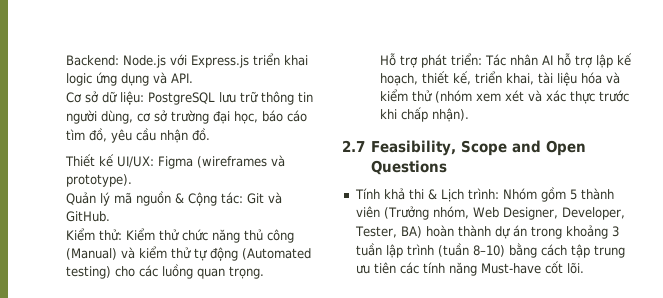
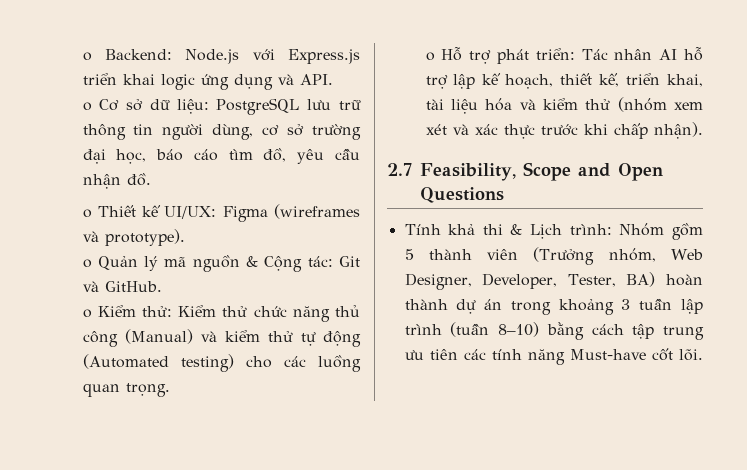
(65, 60) none -> [82,52,92,61] o
(193, 78) none -> [82,102,92,111] o
(210, 134) none -> [82,209,92,218] o
(132, 180) none -> [82,259,92,268] o
(110, 216) none -> [82,309,92,318] o
(264, 272) none -> [425,52,435,61] o

